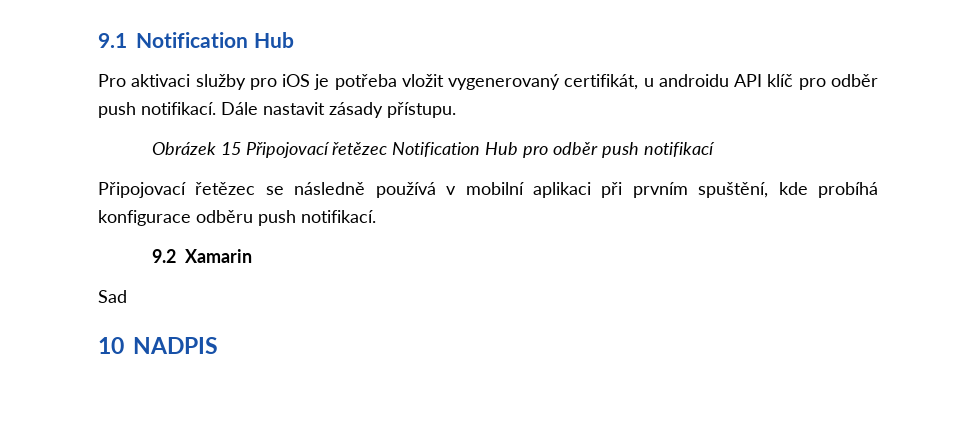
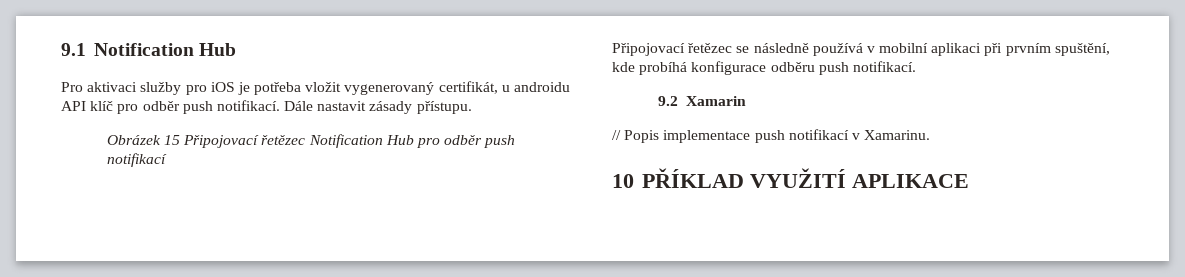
[98,290,127,303] [98,337,218,354] Sad // 10 NADPIS -> [612,129,931,143] [612,168,969,188] // Popis implementace push notifikací v Xamarinu. // 10 PŘÍKLAD VYUŽITÍ APLIKACE

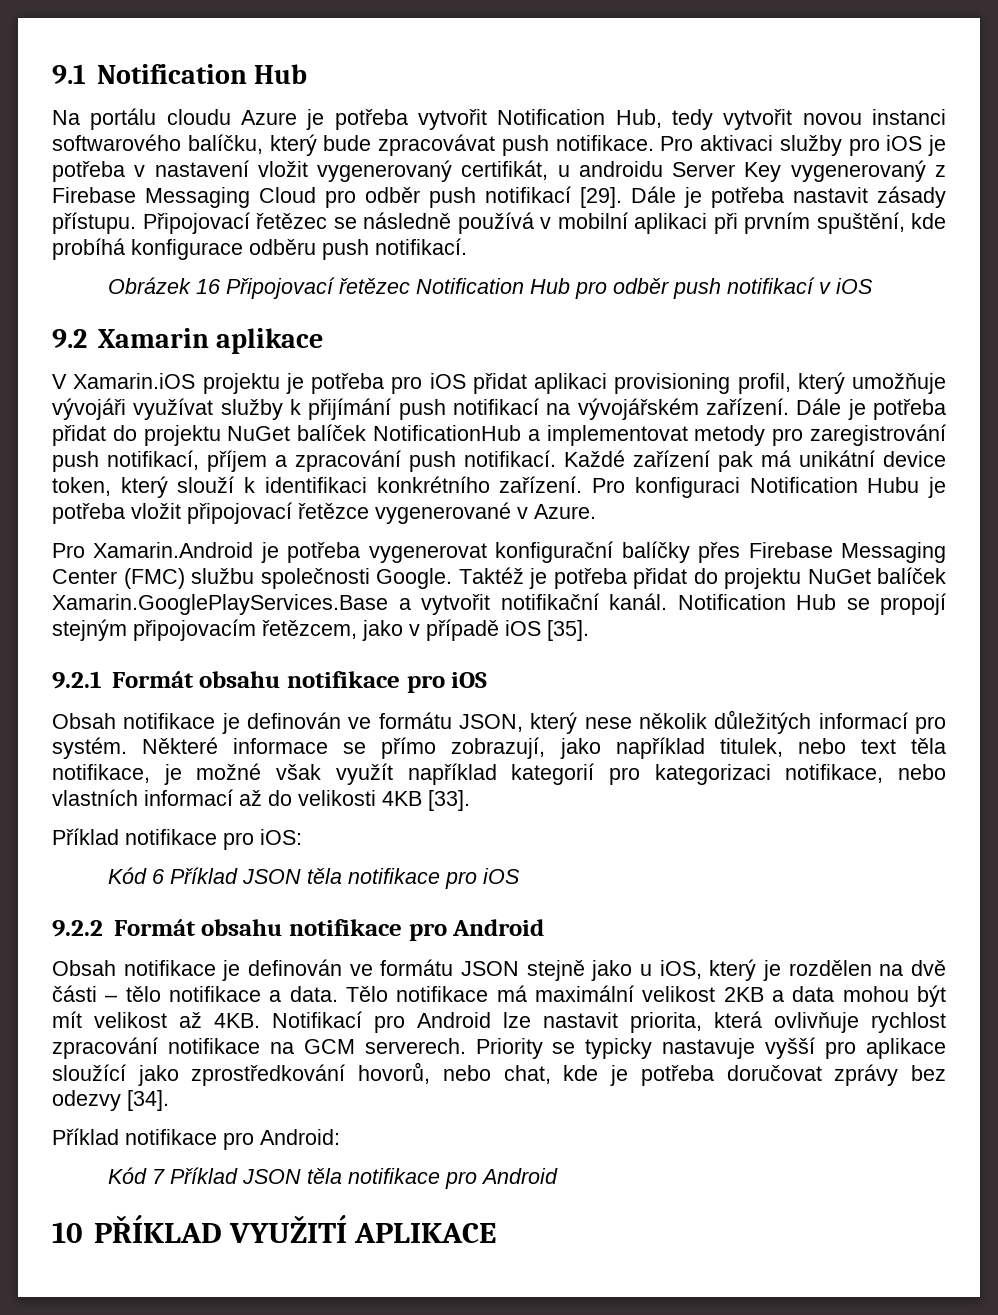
(237, 49) none -> [52,108,947,130] [52,134,654,156] Na portálu cloudu Azure je potřeba vytvořit Notification Hub, tedy vytvořit novou instanci softwarového balíčku, který bude zpracovávat push notifikace.
(302, 88) none -> [134,160,249,177] v nastavení
[61,100,472,114] [106,134,516,148] [106,153,167,167] API klíč pro odběr push notifikací. Dále nastavit zásady přístupu. // Obrázek 15 Připojovací řetězec Notification Hub pro odběr push notifikací // -> [672,160,946,182] [52,186,946,208] [52,212,136,234] Server Key vygenerovaný z Firebase Messaging Cloud pro odběr push notifikací [29]. Dále je potřeba nastavit zásady přístupu.
[657,96,746,106] [612,129,931,143] 9.2 Xamarin // // Popis implementace push notifikací v Xamarinu. -> [107,277,873,299] [52,328,324,354] [52,372,946,394] [52,398,947,420] [52,424,946,446] [52,450,946,472] [52,476,947,498] [52,502,596,524] [52,541,947,563] [52,567,946,589] [52,593,946,615] [52,619,589,641] [52,671,488,693] [52,710,947,734] [52,737,947,759] [52,763,947,785] [52,789,470,811] [52,828,302,850] [107,867,520,889] [52,919,545,941] [52,959,946,981] [52,985,947,1007] [52,1011,946,1033] [52,1037,946,1059] [52,1062,947,1086] [52,1090,169,1111] [52,1128,340,1150] [107,1167,558,1189] Obrázek 16 Připojovací řetězec Notification Hub pro odběr push notifikací v iOS // 9.2 Xamarin aplikace // V Xamarin.iOS projektu je potřeba pro iOS přidat aplikaci provisioning profil, který umožňuje vývojáři využívat služby k přijímání push notifikací na vývojářském zařízení. Dále je potřeba přidat do projektu NuGet balíček NotificationHub a implementovat metody pro zaregistrování push notifikací, příjem a zpracování push notifikací. Každé zařízení pak má unikátní device token, který slouží k identifikaci konkrétního zařízení. Pro konfiguraci Notification Hubu je potřeba vložit připojovací řetězce vygenerované v Azure. // Pro Xamarin.Android je potřeba vygenerovat konfigurační balíčky přes Firebase Messaging Center (FMC) službu společnosti Google. Taktéž je potřeba přidat do projektu NuGet balíček Xamarin.GooglePlayServices.Base a vytvořit notifikační kanál. Notification Hub se propojí stejným připojovacím řetězcem, jako v případě iOS [35]. // 9.2.1 Formát obsahu notifikace pro iOS // Obsah notifikace je definován ve formátu JSON, který nese několik důležitých informací pro systém. Některé informace se přímo zobrazují, jako například titulek, nebo text těla notifikace, je možné však využít například kategorií pro kategorizaci notifikace, nebo vlastních informací až do velikosti 4KB [33]. // Příklad notifikace pro iOS: // Kód 6 Příklad JSON těla notifikace pro iOS // 9.2.2 Formát obsahu notifikace pro Android // Obsah notifikace je definován ve formátu JSON stejně jako u iOS, který je rozdělen na dvě části – tělo notifikace a data. Tělo notifikace má maximální velikost 2KB a data mohou být mít velikost až 4KB. Notifikací pro Android lze nastavit priorita, která ovlivňuje rychlost zpracování notifikace na GCM serverech. Priority se typicky nastavuje vyšší pro aplikace sloužící jako zprostředkování hovorů, nebo chat, kde je potřeba doručovat zprávy bez odezvy [34]. // Příklad notifikace pro Android: // Kód 7 Příklad JSON těla notifikace pro Android

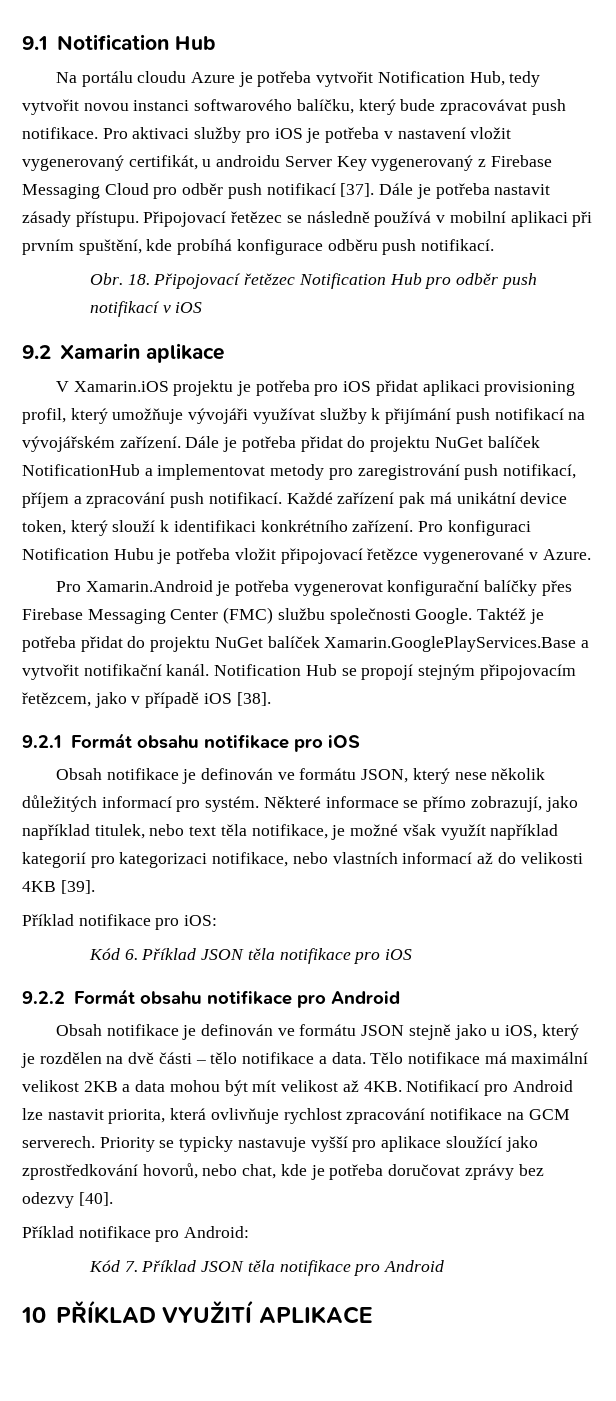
[580,187,622,208] [29]. -> [340,183,375,197] [37].
[107,277,220,294] Obrázek 16 -> [90,273,150,285] Obr. 18.
[547,620,589,641] [35]. -> [236,692,271,706] [38].
[428,790,470,811] [33]. -> [60,880,95,894] [39].
[151,869,164,884] 6 -> [124,949,138,960] 6.
[127,1090,169,1111] [34]. -> [78,1192,113,1206] [40].
[151,1169,165,1184] 7 -> [124,1261,138,1272] 7.

